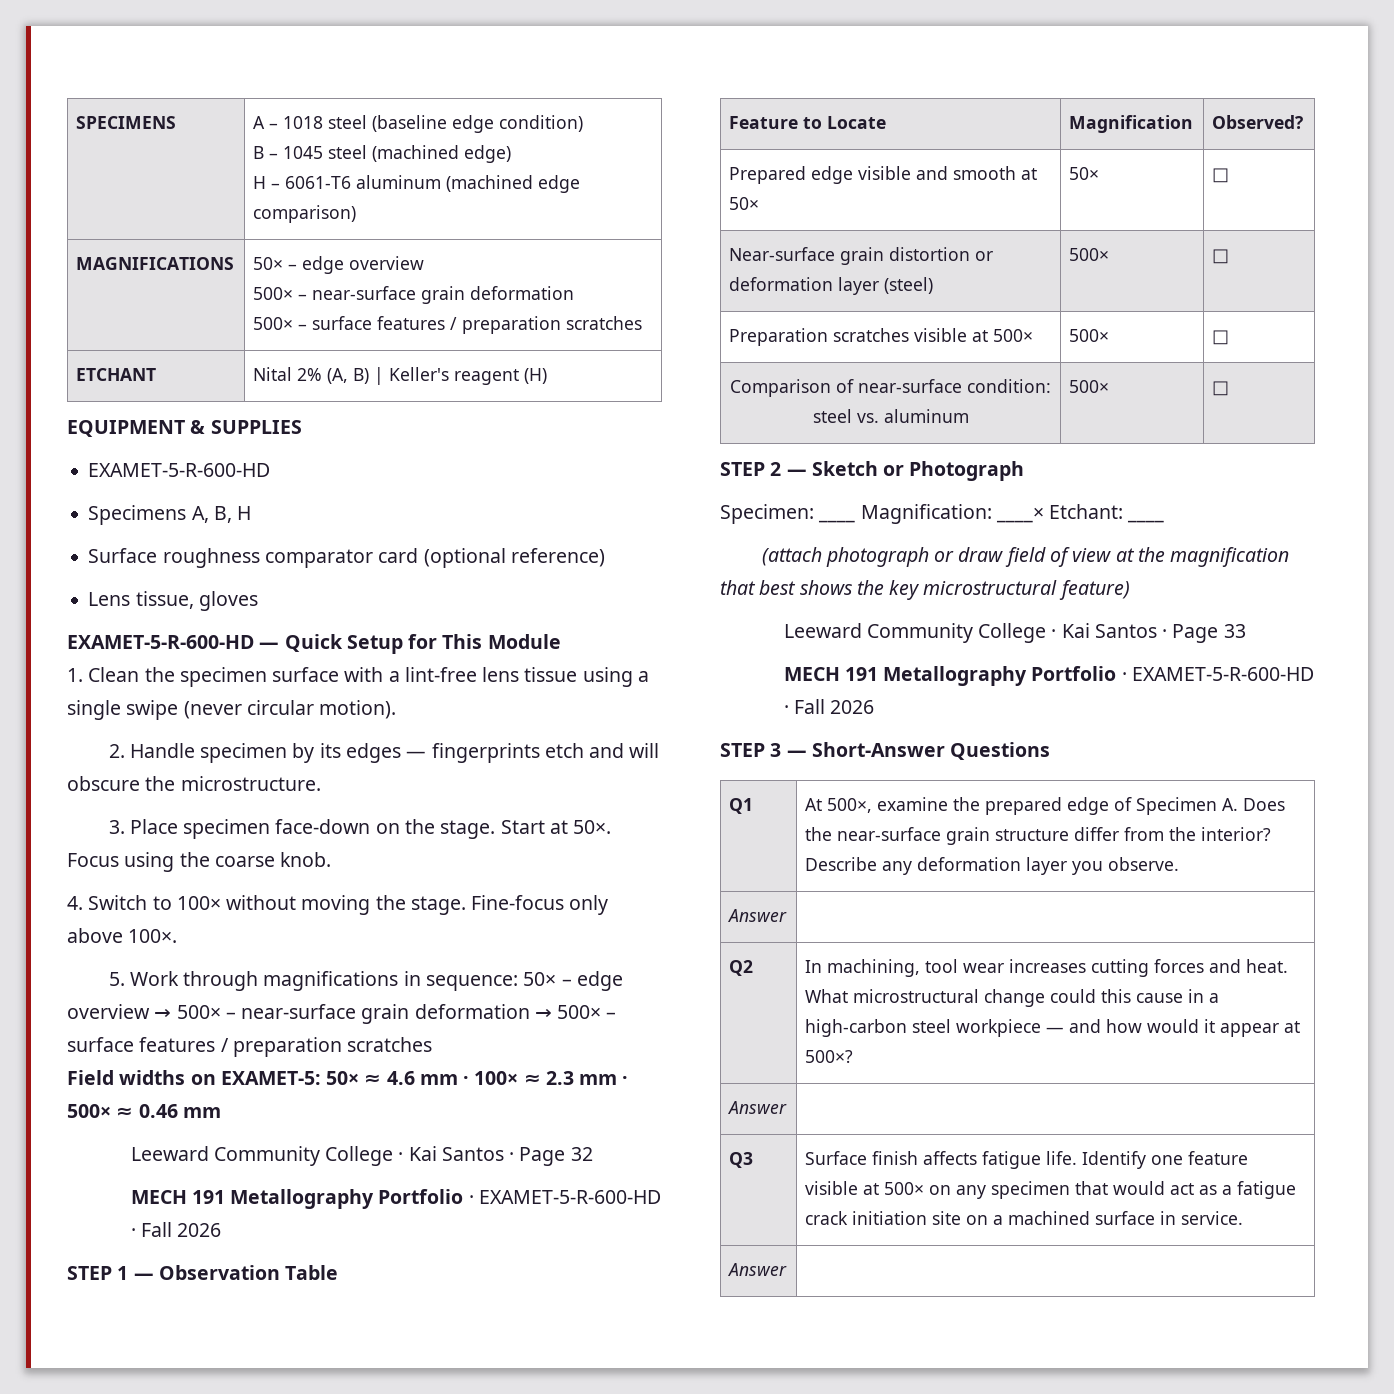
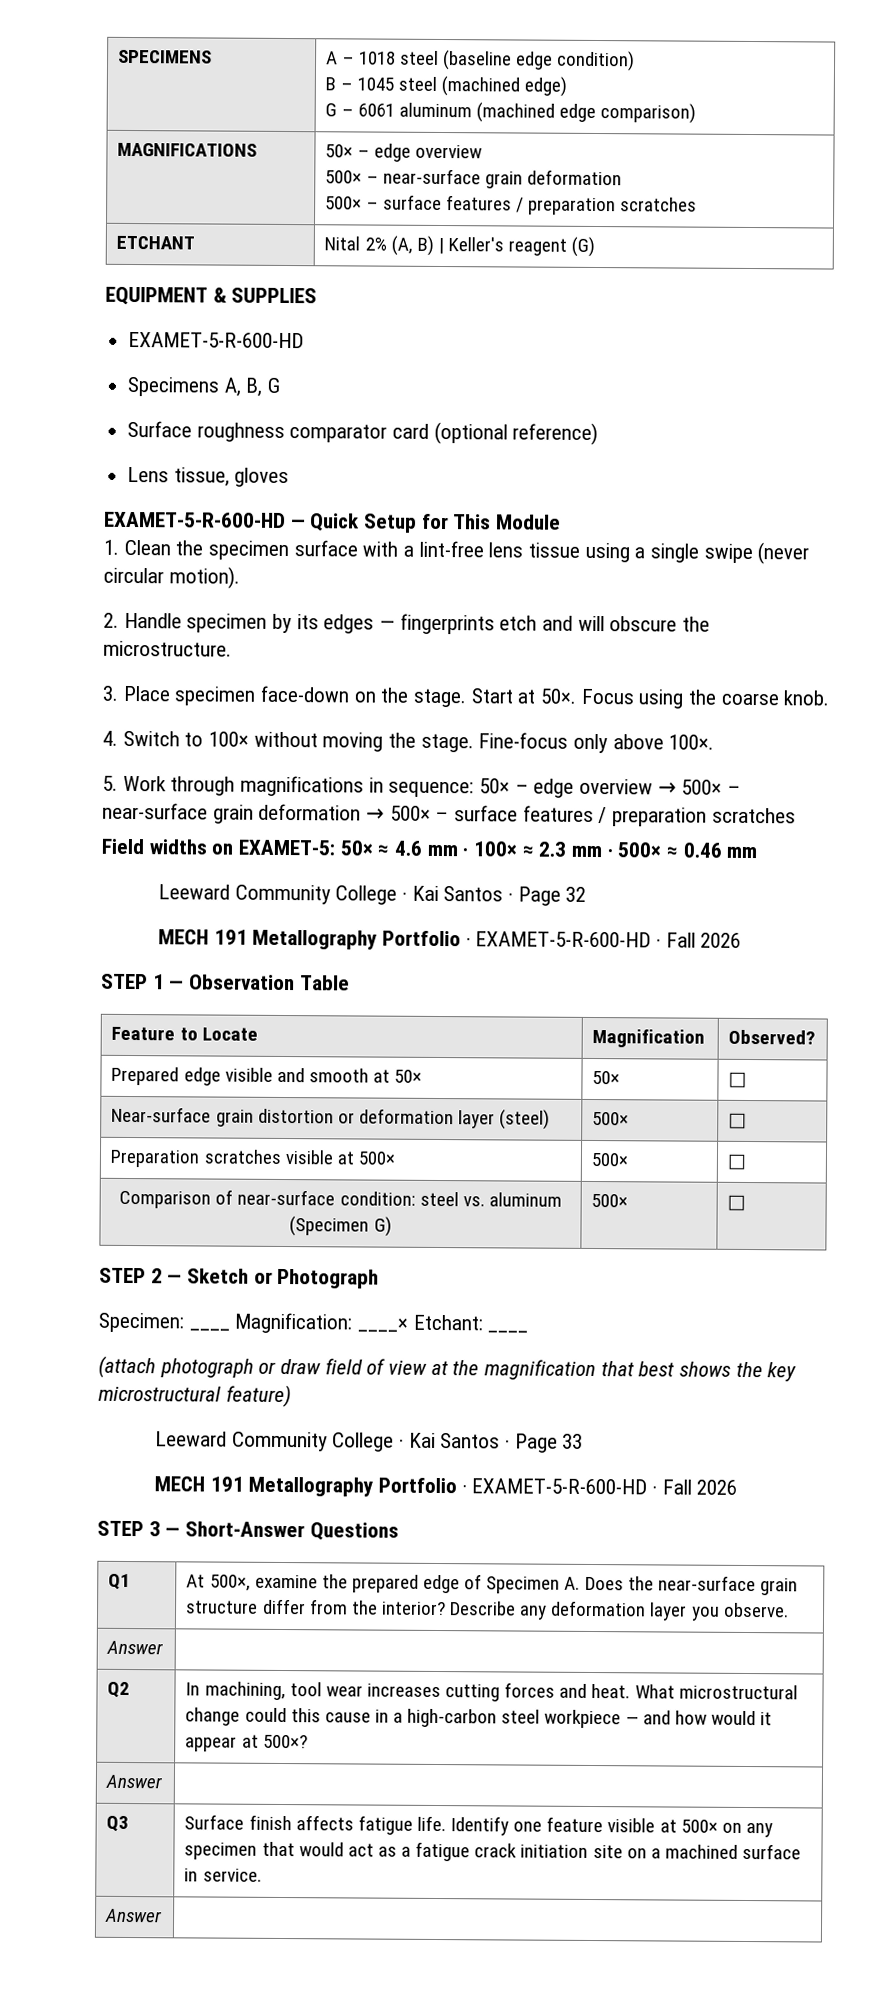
[253,176,352,189] H – 6061-T6 -> [325,103,395,117] G – 6061
[524,368,548,384] (H) -> [571,236,596,257] (G)
[237,506,252,520] H -> [267,377,281,393] G
(969, 416) none -> [289,1216,392,1237] (Specimen G)

